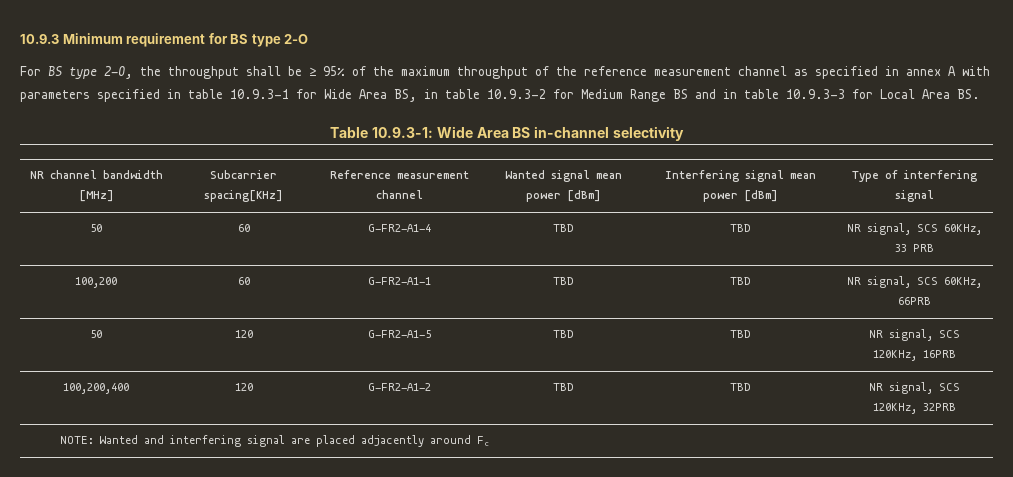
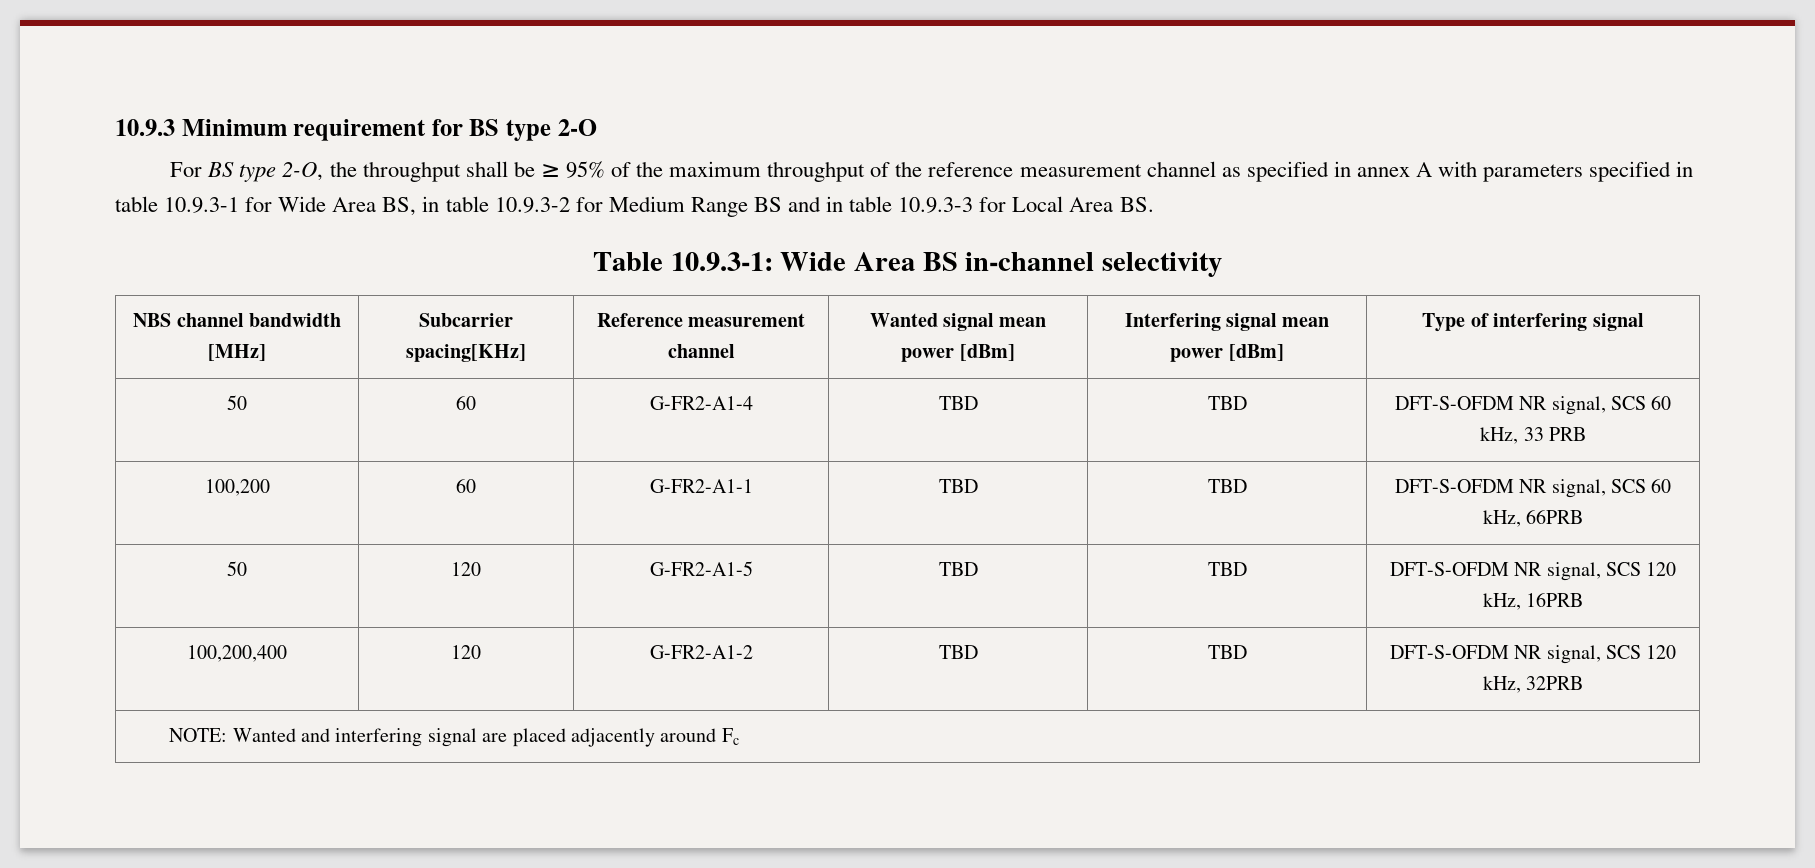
[29,171,44,179] NR -> [133,313,172,327] NBS
[846,223,982,235] NR signal, SCS 60KHz, -> [1394,395,1672,415] [1480,427,1519,444] DFT-S-OFDM NR signal, SCS 60 kHz,
[846,276,982,288] NR signal, SCS 60KHz, -> [1394,478,1672,498] [1482,510,1521,527] DFT-S-OFDM NR signal, SCS 60 kHz,
[868,329,960,341] [872,350,917,361] NR signal, SCS 120KHz, -> [1389,562,1677,581] [1482,593,1521,610] DFT-S-OFDM NR signal, SCS 120 kHz,
[868,382,960,394] [872,403,917,414] NR signal, SCS 120KHz, -> [1389,645,1677,664] [1482,676,1521,693] DFT-S-OFDM NR signal, SCS 120 kHz,

